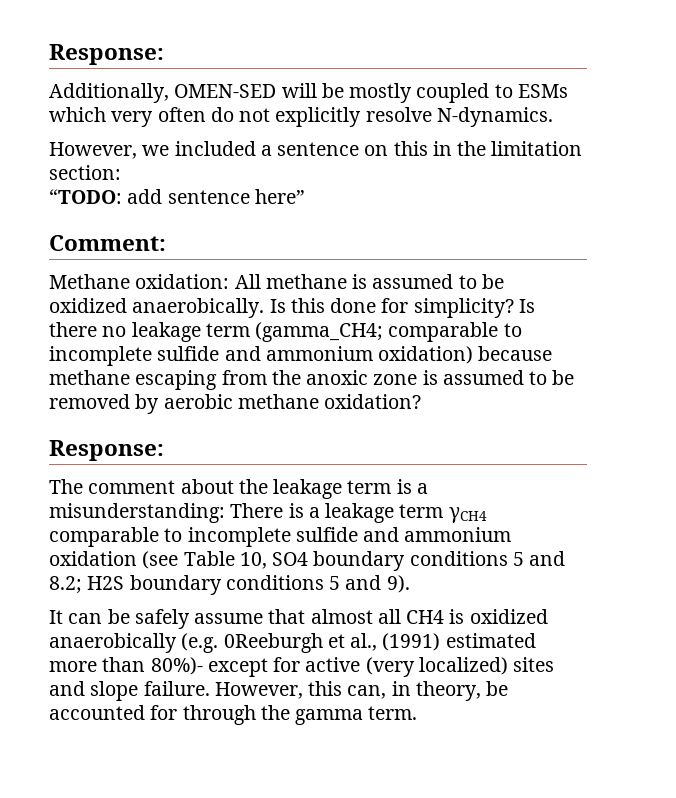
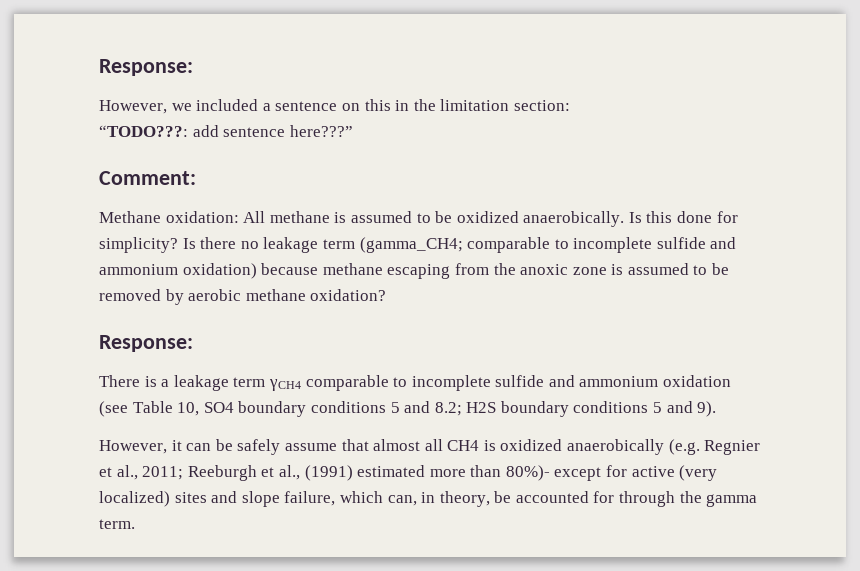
[49,44,164,65] [49,83,568,103] [49,107,553,127] Response: // Additionally, OMEN-SED will be mostly coupled to ESMs which very often do not explicitly resolve N-dynamics. -> [99,59,193,76] Response:
[49,189,122,204] “TODO: -> [99,125,188,137] “TODO???:
[254,189,305,204] here” -> [289,125,353,137] here???”
[49,479,428,499] [49,503,225,523] The comment about the leakage term is a misunderstanding: -> (193, 343) none
[49,610,63,624] It -> [99,440,182,454] However, it
[223,633,323,653] 0Reeburgh -> [704,440,761,455] [99,465,257,481] Regnier et al., 2011; Reeburgh
[143,681,343,699] failure. However, this -> [284,491,383,506] failure, which

